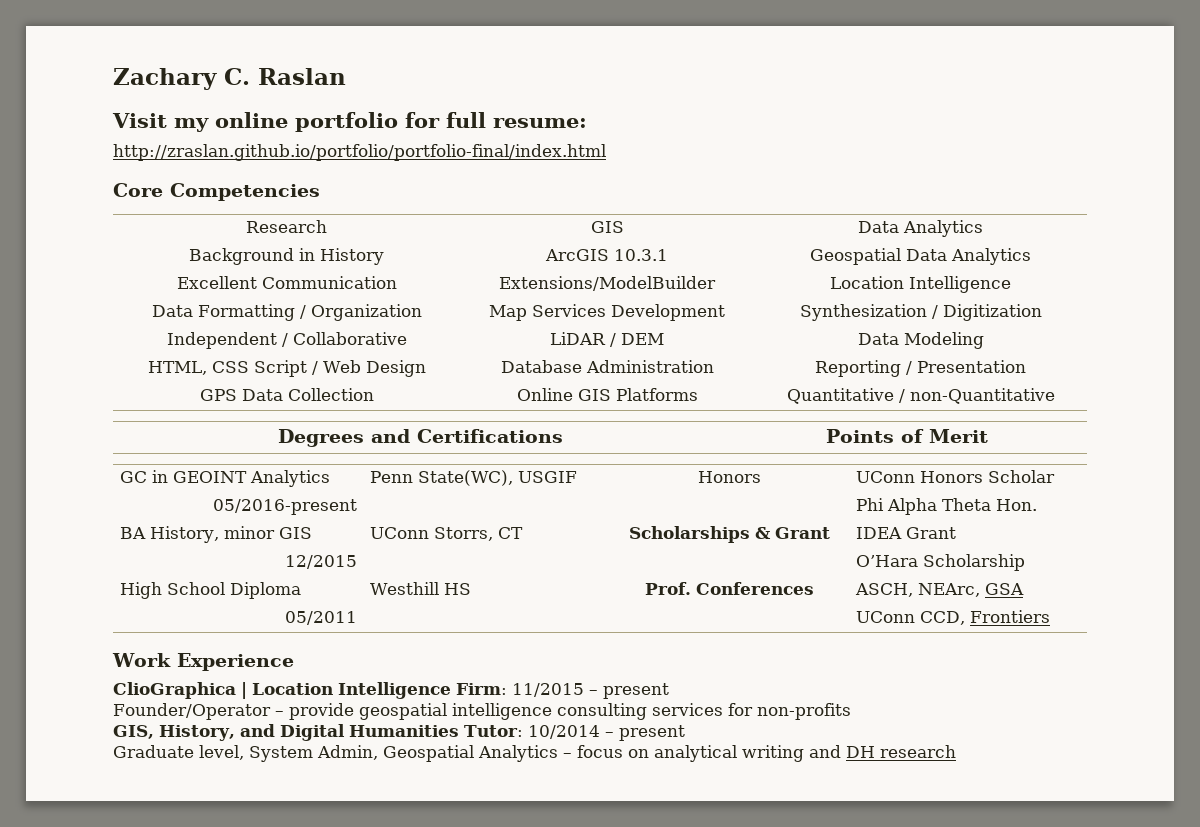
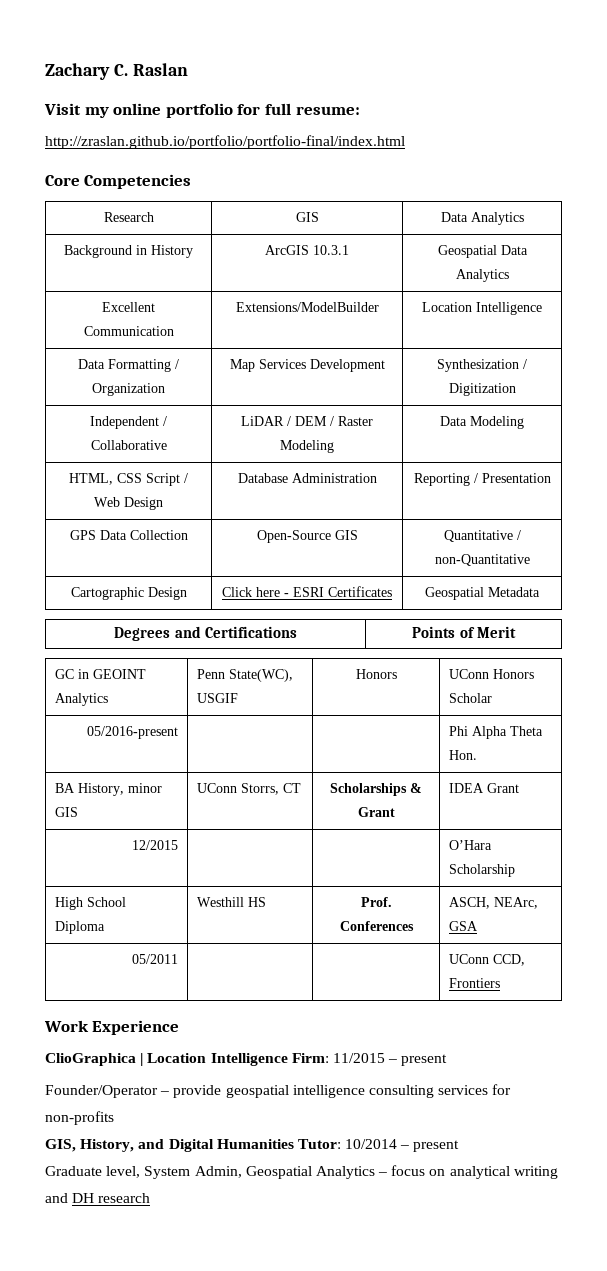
(664, 339) none -> [330,416,373,426] [280,440,334,453] / Raster Modeling
[516,388,698,401] Online GIS Platforms -> [256,530,358,543] Open-Source GIS
(1055, 396) none -> [70,587,187,600] [222,586,392,597] [425,587,540,600] // Cartographic Design | Click here - ESRI Certificates | Geospatial Metadata

